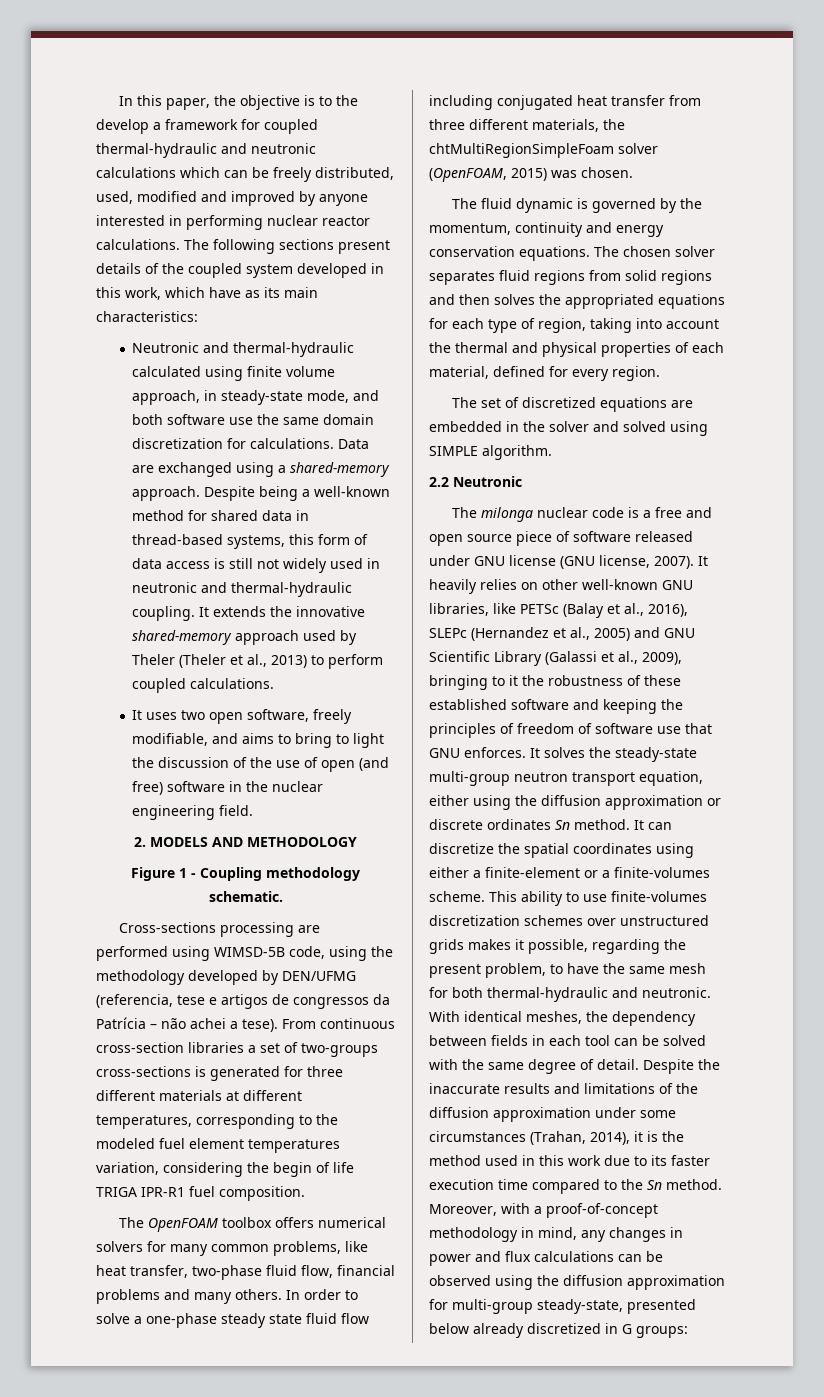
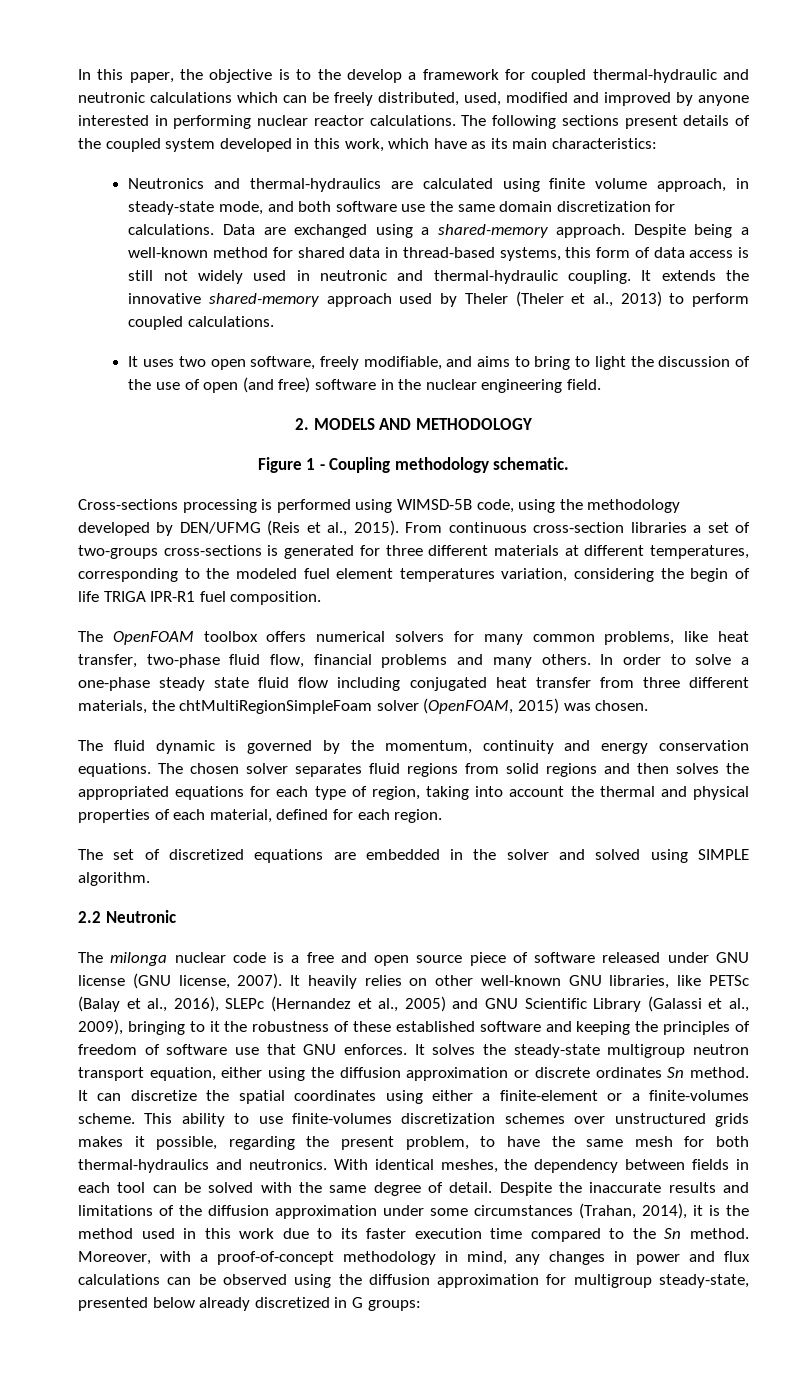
[132,342,355,357] Neutronic and thermal-hydraulic -> [128,178,413,192] Neutronics and thermal-hydraulics are
[297,925,320,933] are -> [261,499,273,510] is
[96,994,390,1009] [96,1017,278,1032] (referencia, tese e artigos de congressos da Patrícia – não achei a tese). -> [267,520,399,536] (Reis et al., 2015).
[572,369,609,381] every -> [357,809,390,820] each
[429,771,510,786] multi-group -> [607,1044,686,1058] multigroup
[487,987,711,1002] thermal-hydraulic and neutronic. -> [78,1159,327,1173] thermal-hydraulics and neutronics.
[452,1299,533,1314] multi-group -> [573,1274,652,1288] multigroup

